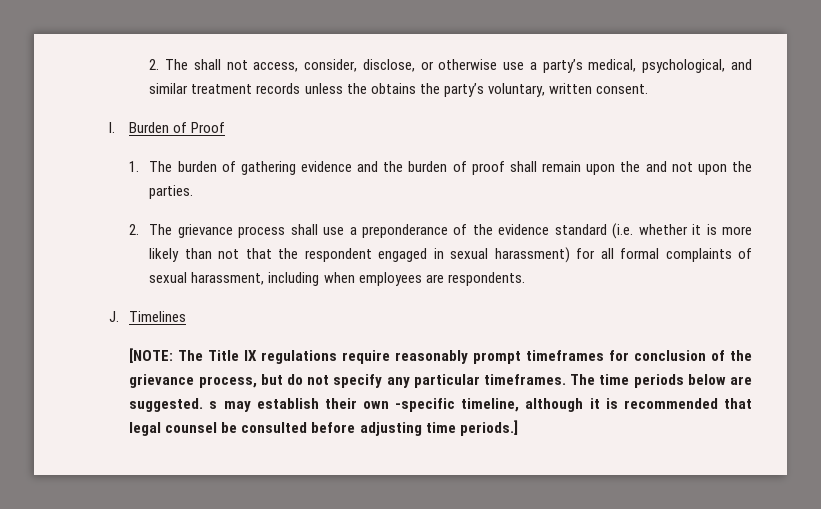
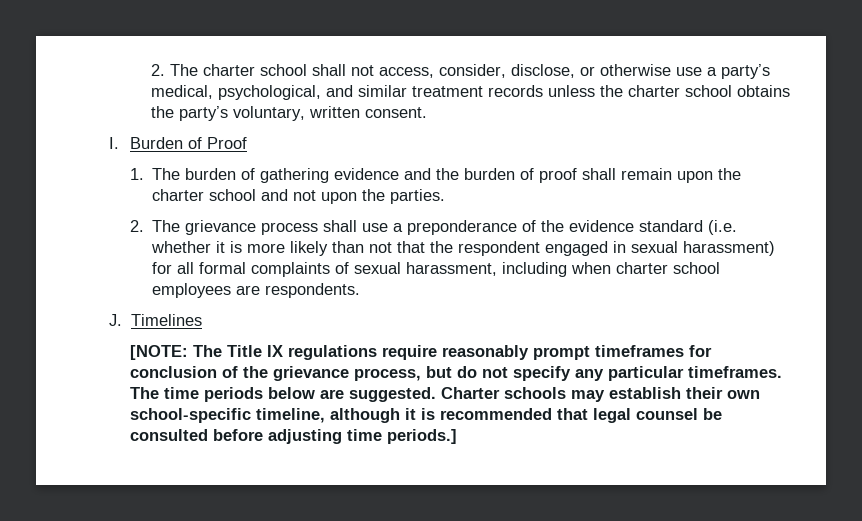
[149,59,189,70] 2. The -> [150,64,307,76] 2. The charter school
(367, 88) none -> [627,85,732,97] charter school
(641, 166) none -> [152,189,257,201] charter school
(355, 277) none -> [616,262,721,274] charter school
[209,401,218,409] s -> [440,387,566,399] Charter schools
[395,398,456,412] -specific -> [129,408,251,423] school-specific

